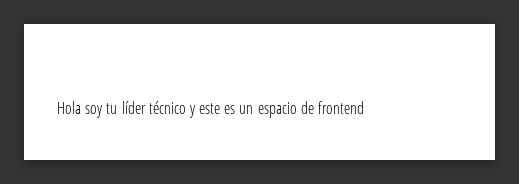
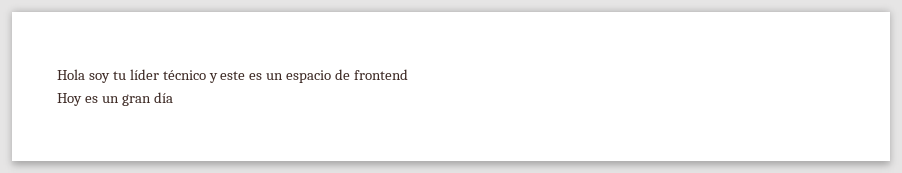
(365, 107) none -> [57,92,173,106] // Hoy es un gran día

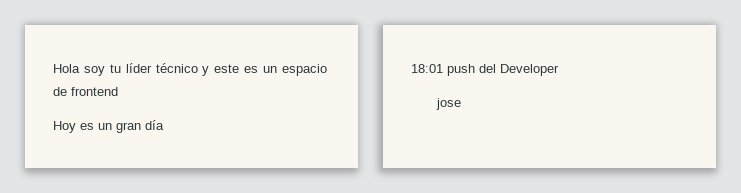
(173, 97) none -> [411,64,559,76] [435,98,461,110] // 18:01 push del Developer // jose

